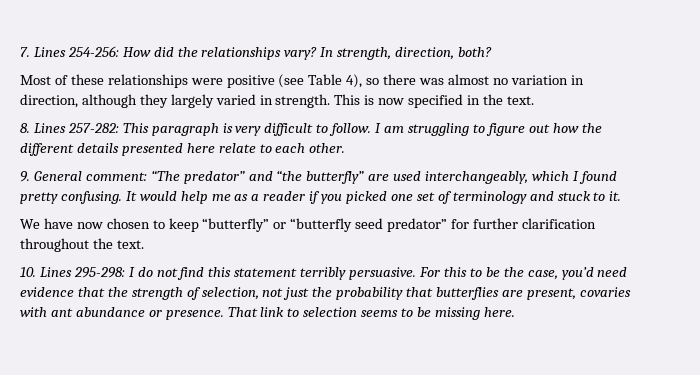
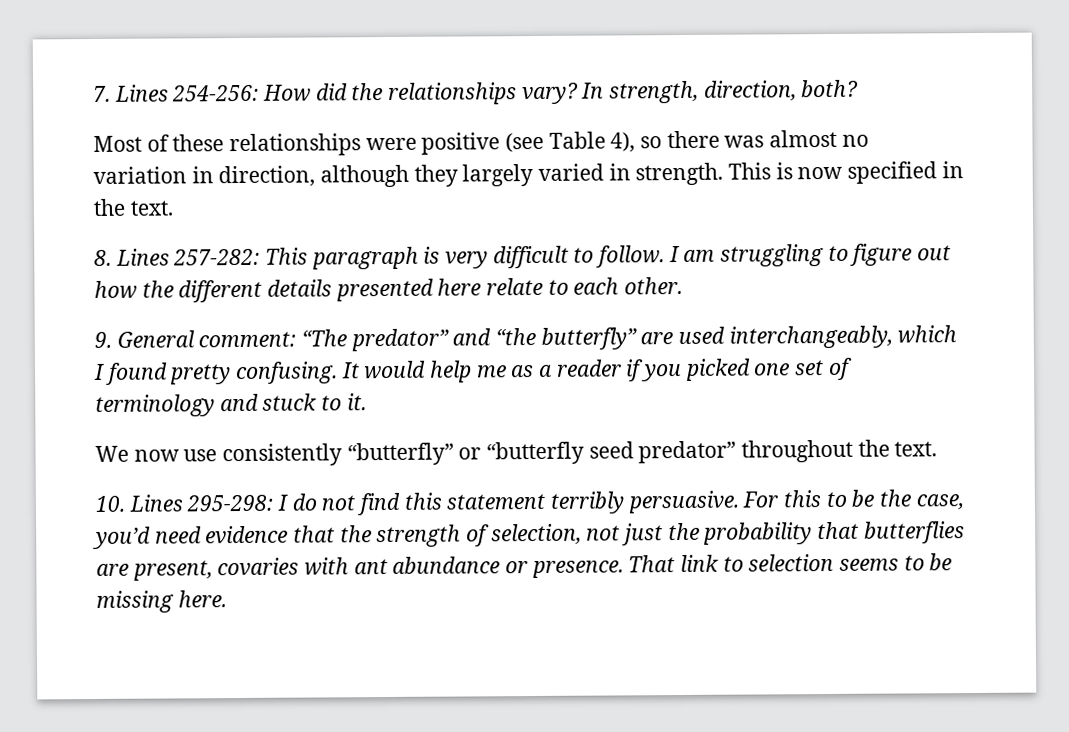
[43,218,199,232] have now chosen to keep -> [133,443,343,467] now use consistently
[451,218,596,229] for further clarification -> (737, 452) none

